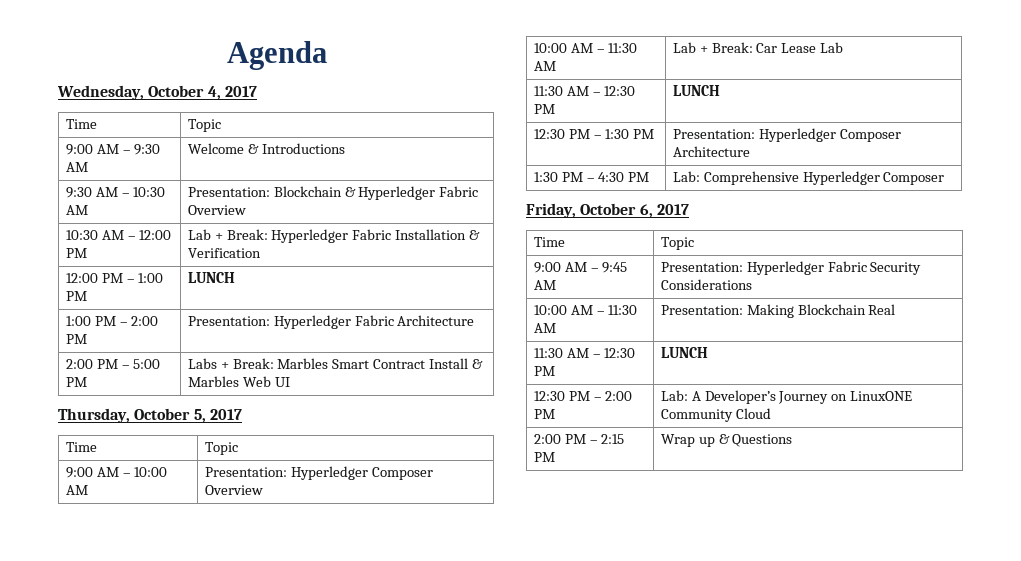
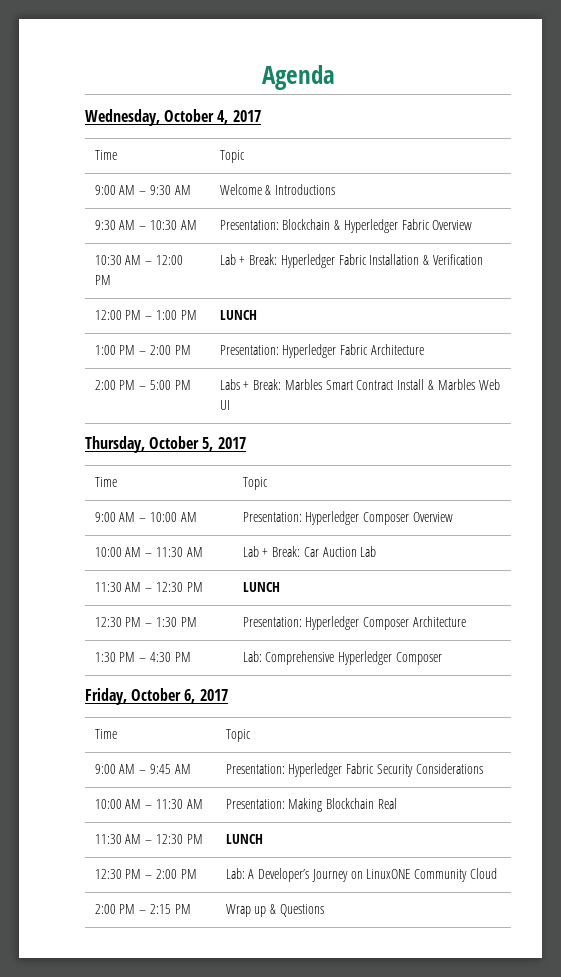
[781,43,817,53] Lease -> [322,547,357,557] Auction

